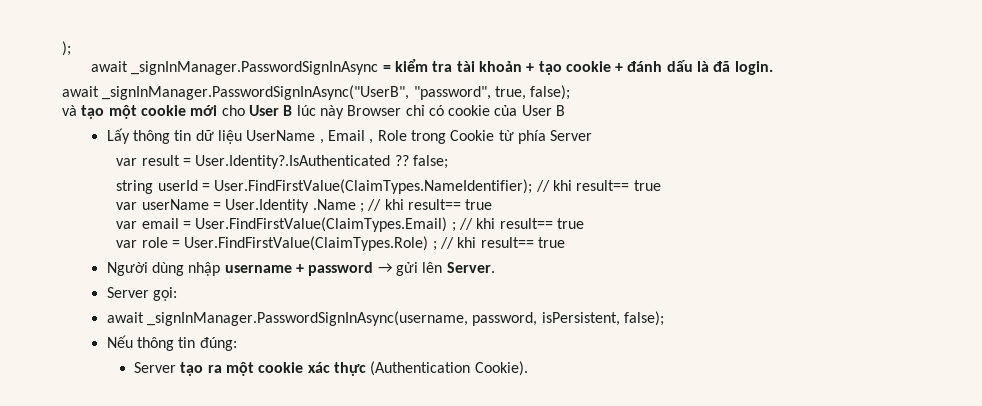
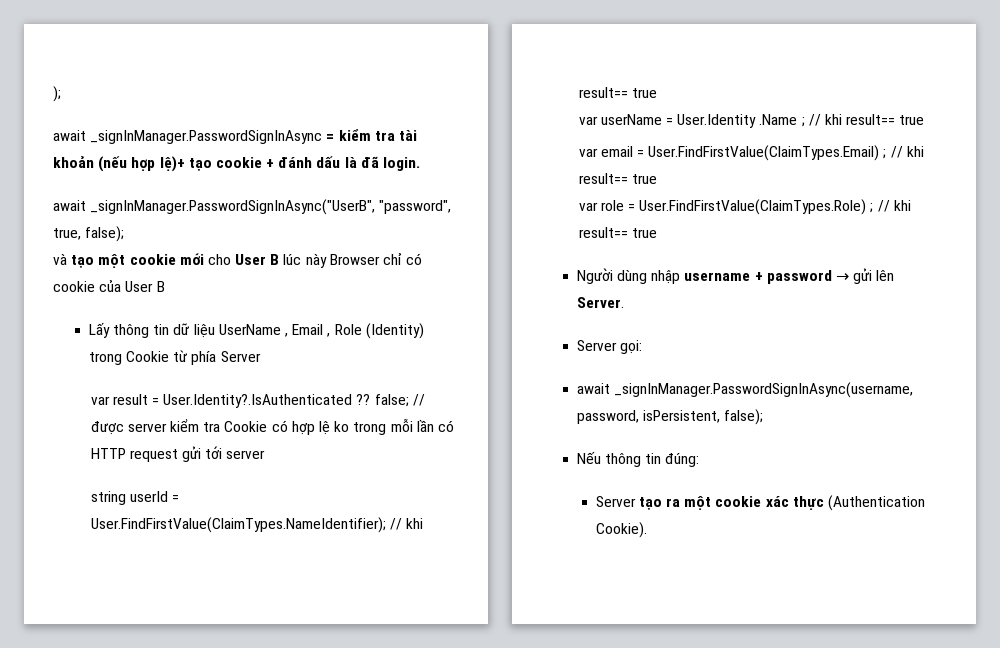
[526,63,535,72] + -> [98,156,185,172] (nếu hợp lệ)+
(407, 135) none -> [365,323,424,339] (Identity)
(449, 162) none -> [412,394,425,406] [90,418,454,435] [90,446,266,462] // được server kiểm tra Cookie có hợp lệ ko trong mỗi lần có HTTP request gửi tới server

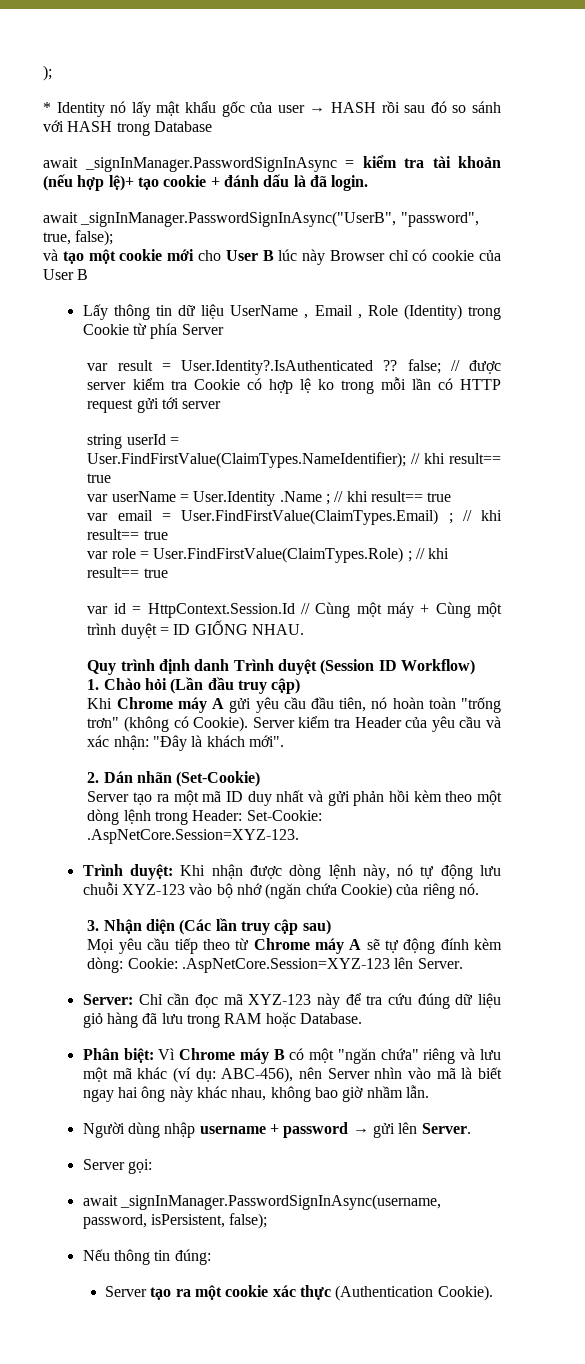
(61, 94) none -> [43,101,502,117] [43,120,212,136] // * Identity nó lấy mật khẩu gốc của user → HASH rồi sau đó so sánh với HASH trong Database
(657, 233) none -> [87,602,502,618] [87,620,305,639] [87,659,476,675] [87,677,301,694] [87,697,502,713] [87,716,501,732] [87,735,285,751] [87,771,261,787] [87,790,502,806] [87,809,322,825] [87,829,300,844] [82,864,502,880] [82,882,480,899] [87,918,331,935] [87,938,503,954] [87,957,463,973] [82,993,502,1009] [82,1012,363,1028] [82,1048,501,1064] [82,1067,503,1083] [82,1085,430,1102] // var id = HttpContext.Session.Id // Cùng một máy + Cùng một trình duyệt = ID GIỐNG NHAU. // Quy trình định danh Trình duyệt (Session ID Workflow) // 1. Chào hỏi (Lần đầu truy cập) // Khi Chrome máy A gửi yêu cầu đầu tiên, nó hoàn toàn "trống trơn" (không có Cookie). Server kiểm tra Header của yêu cầu và xác nhận: "Đây là khách mới". // 2. Dán nhãn (Set-Cookie) // Server tạo ra một mã ID duy nhất và gửi phản hồi kèm theo một dòng lệnh trong Header: Set-Cookie: .AspNetCore.Session=XYZ-123. // Trình duyệt: Khi nhận được dòng lệnh này, nó tự động lưu chuỗi XYZ-123 vào bộ nhớ (ngăn chứa Cookie) của riêng nó. // 3. Nhận diện (Các lần truy cập sau) // Mọi yêu cầu tiếp theo từ Chrome máy A sẽ tự động đính kèm dòng: Cookie: .AspNetCore.Session=XYZ-123 lên Server. // Server: Chỉ cần đọc mã XYZ-123 này để tra cứu đúng dữ liệu giỏ hàng đã lưu trong RAM hoặc Database. // Phân biệt: Vì Chrome máy B có một "ngăn chứa" riêng và lưu một mã khác (ví dụ: ABC-456), nên Server nhìn vào mã là biết ngay hai ông này khác nhau, không bao giờ nhầm lẫn.

